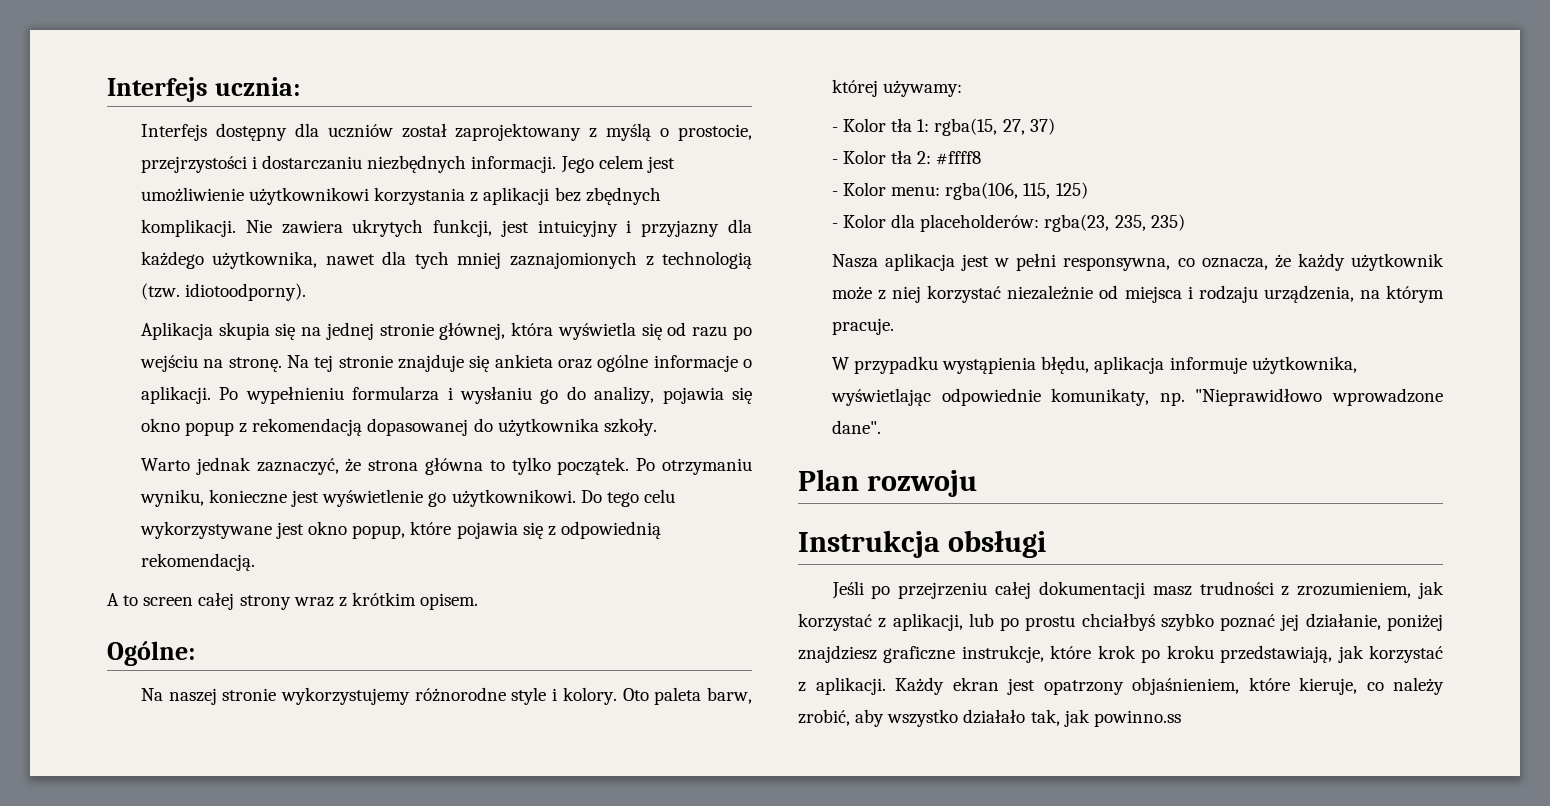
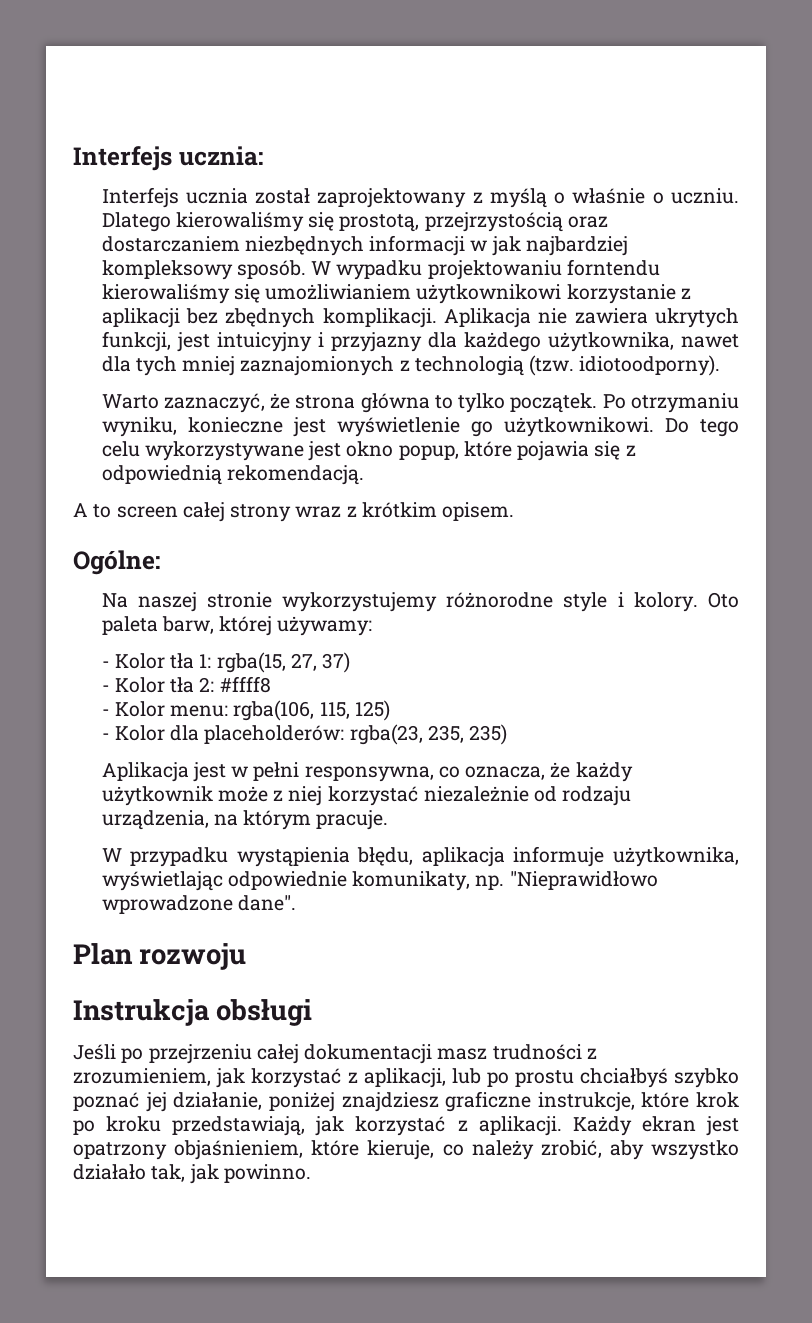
[215,123,393,141] dostępny dla uczniów -> [185,188,248,204] ucznia
[678,124,752,141] [140,155,675,173] [140,187,466,205] prostocie, przejrzystości i dostarczaniu niezbędnych informacji. Jego celem jest umożliwienie użytkownikowi korzystania -> [572,188,739,204] [101,212,608,232] [101,235,628,256] [101,259,660,280] [101,284,676,304] właśnie o uczniu. Dlatego kierowaliśmy się prostotą, przejrzystością oraz dostarczaniem niezbędnych informacji w jak najbardziej kompleksowy sposób. W wypadku projektowaniu forntendu kierowaliśmy się umożliwianiem użytkownikowi korzystanie
[245,220,272,233] Nie -> [443,308,568,328] Aplikacja nie
[140,322,753,340] [139,354,752,372] [140,386,752,404] [140,418,657,436] // Aplikacja skupia się na jednej stronie głównej, która wyświetla się od razu po wejściu na stronę. Na tej stronie znajduje się ankieta oraz ogólne informacje o aplikacji. Po wypełnieniu formularza i wysłaniu go do analizy, pojawia się okno popup z rekomendacją dopasowanej do użytkownika szkoły. -> (721, 365) none
[195,457,251,475] jednak -> (159, 401) none
[831,253,956,271] Nasza aplikacja -> [101,762,189,782] Aplikacja
[1124,286,1193,303] miejsca i -> (558, 794) none
[1093,710,1181,727] powinno.ss -> [223,1164,311,1183] powinno.

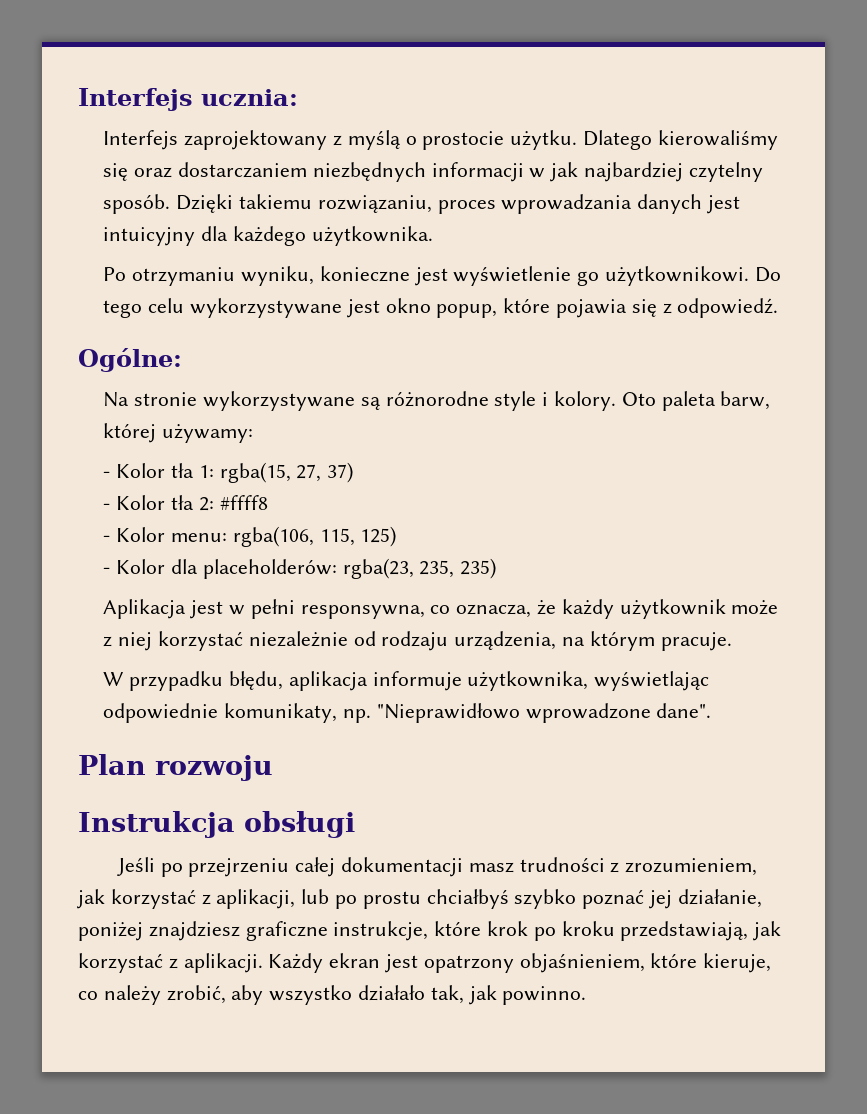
[185,188,311,204] ucznia został -> (179, 140) none
[572,188,739,204] właśnie o uczniu. -> [422,130,578,150] prostocie użytku.
[339,212,563,232] prostotą, przejrzystością -> (129, 172) none
[101,259,660,280] [101,284,691,304] [101,308,739,328] [101,331,739,352] [101,355,721,376] [101,393,598,413] kompleksowy sposób. W wypadku projektowaniu forntendu kierowaliśmy się umożliwianiem użytkownikowi korzystanie z aplikacji bez zbędnych komplikacji. Aplikacja nie zawiera ukrytych funkcji, jest intuicyjny i przyjazny dla każdego użytkownika, nawet dla tych mniej zaznajomionych z technologią (tzw. idiotoodporny). // Warto zaznaczyć, że strona główna to tylko początek. -> [688,162,763,182] [103,194,740,214] [103,226,433,246] czytelny sposób. Dzięki takiemu rozwiązaniu, proces wprowadzania danych jest intuicyjny dla każdego użytkownika. //
[101,465,364,485] [73,502,515,522] odpowiednią rekomendacją. // A to screen całej strony wraz z krótkim opisem. -> [677,298,779,318] odpowiedź.
[137,592,438,612] naszej stronie wykorzystujemy -> [134,391,381,411] stronie wykorzystywane są
[236,847,350,867] wystąpienia -> (224, 681) none

